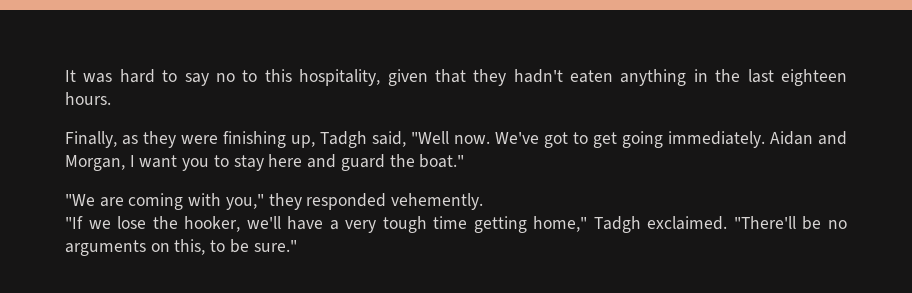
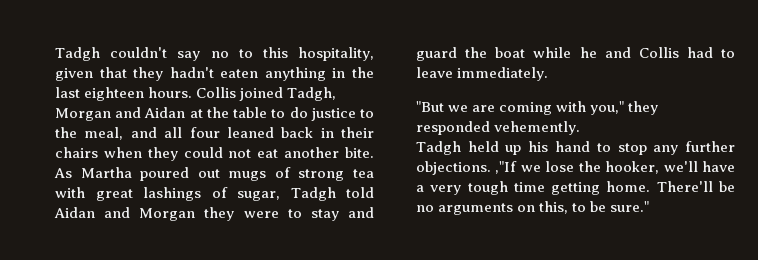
[65,69,178,83] It was hard to -> [55,47,168,61] Tadgh couldn't
[65,131,847,148] [65,155,210,171] // Finally, as they were finishing up, Tadgh said, "Well now. We've got to get going immediately. Aidan and Morgan, I want you -> [196,87,337,101] [55,107,375,121] [55,127,374,140] [55,147,375,161] [54,167,375,181] [55,187,374,201] [54,207,279,221] Collis joined Tadgh, Morgan and Aidan at the table to do justice to the meal, and all four leaned back in their chairs when they could not eat another bite. As Martha poured out mugs of strong tea with great lashings of sugar, Tadgh told Aidan and Morgan they were
[268,154,303,167] here -> (339, 215) none
[419,154,465,168] [65,194,95,206] boat." // "We -> [495,47,735,58] [416,67,549,81] [416,101,469,112] boat while he and Collis had to leave immediately. // "But we
[65,216,83,229] "If -> [416,141,735,155] [416,161,518,175] Tadgh held up his hand to stop any further objections. ,"If
[533,216,796,233] home," Tadgh exclaimed. "There'll -> [606,181,713,192] home. There'll

